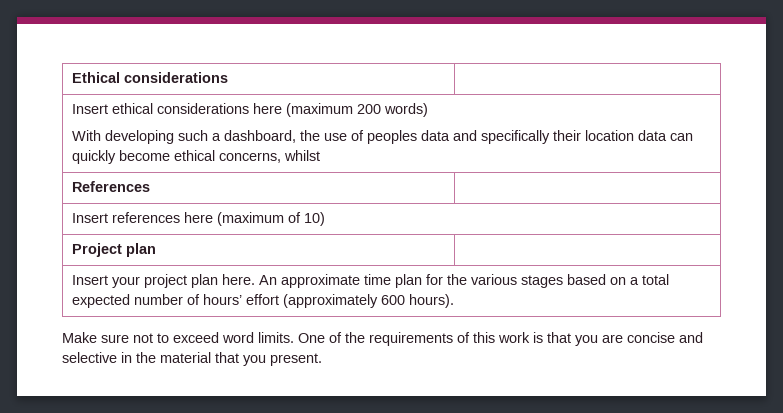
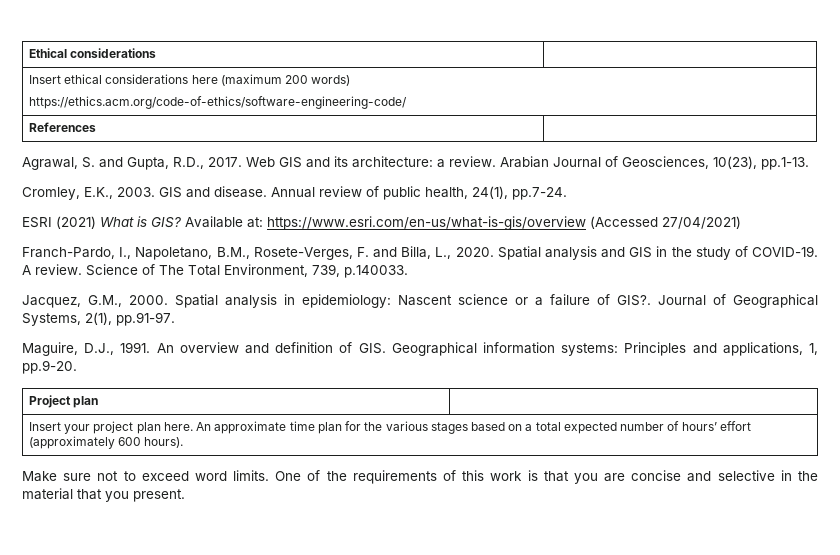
[72,130,694,144] [72,150,321,164] [72,181,151,192] [72,212,326,226] With developing such a dashboard, the use of peoples data and specifically their location data can quickly become ethical concerns, whilst // References | // Insert references here (maximum of 10) -> [28,96,407,109] [28,122,96,132] [22,156,809,170] [22,186,567,200] [22,216,741,230] [22,246,818,260] [22,264,408,278] [22,294,818,308] [22,312,175,326] [22,342,819,356] [22,360,77,374] https://ethics.acm.org/code-of-ethics/software-engineering-code/ // References | // Agrawal, S. and Gupta, R.D., 2017. Web GIS and its architecture: a review. Arabian Journal of Geosciences, 10(23), pp.1-13. // Cromley, E.K., 2003. GIS and disease. Annual review of public health, 24(1), pp.7-24. // ESRI (2021) What is GIS? Available at: https://www.esri.com/en-us/what-is-gis/overview (Accessed 27/04/2021) // Franch-Pardo, I., Napoletano, B.M., Rosete-Verges, F. and Billa, L., 2020. Spatial analysis and GIS in the study of COVID-19. A review. Science of The Total Environment, 739, p.140033. // Jacquez, G.M., 2000. Spatial analysis in epidemiology: Nascent science or a failure of GIS?. Journal of Geographical Systems, 2(1), pp.91-97. // Maguire, D.J., 1991. An overview and definition of GIS. Geographical information systems: Principles and applications, 1, pp.9-20.

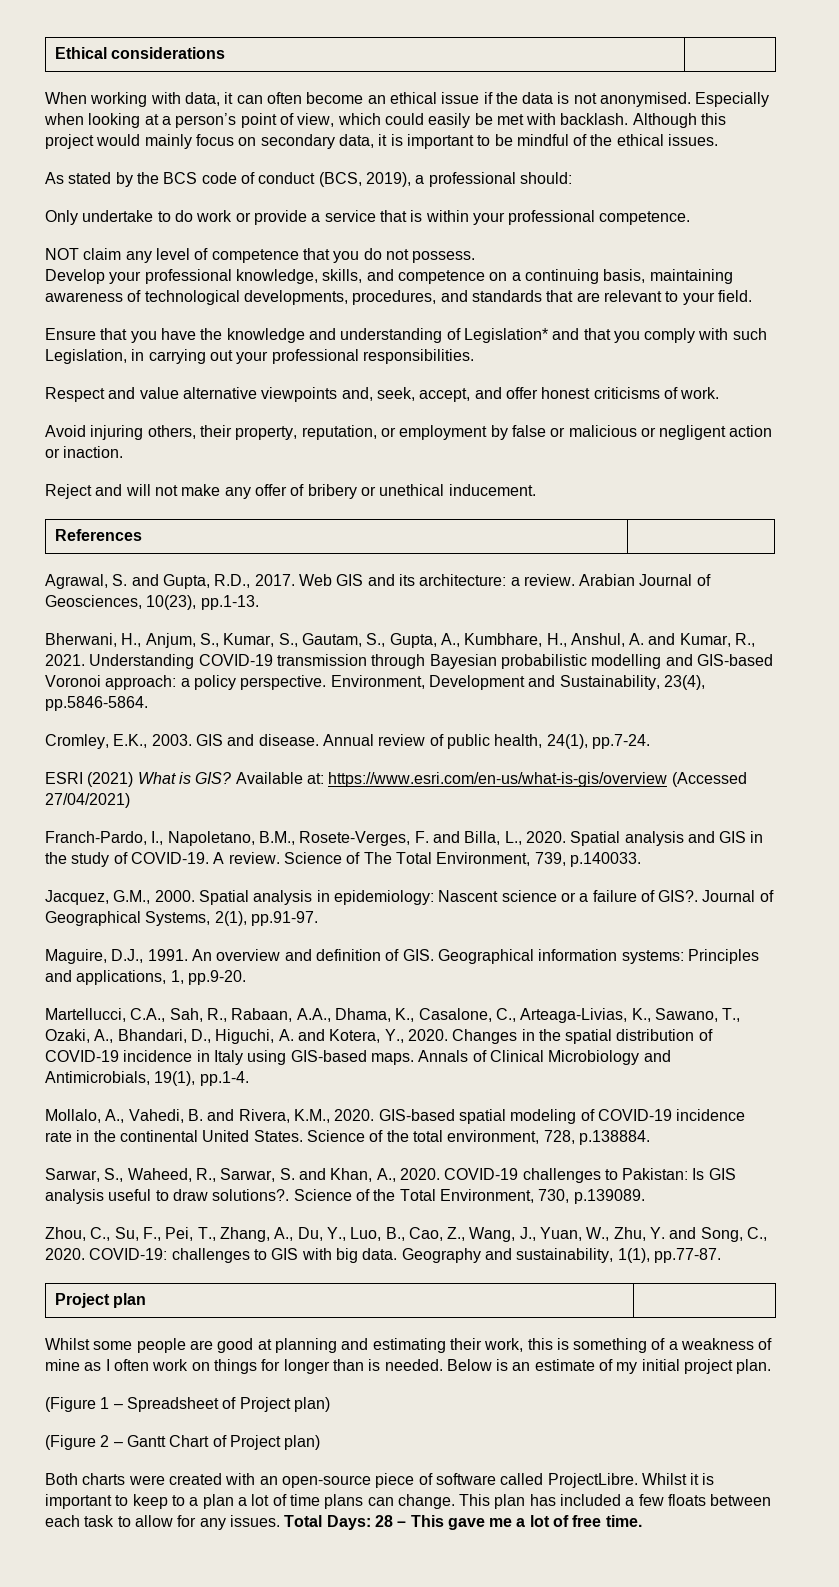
[28,74,351,86] [28,96,407,109] // Insert ethical considerations here (maximum 200 words) // https://ethics.acm.org/code-of-ethics/software-engineering-code/ -> [45,92,770,107] [44,113,727,128] [45,134,719,149] [45,172,572,187] [45,210,691,225] [45,248,476,263] [45,269,733,284] [45,290,752,305] [45,328,767,343] [45,349,474,364] [45,387,720,402] [45,425,773,440] [45,446,124,458] [45,484,536,499] // When working with data, it can often become an ethical issue if the data is not anonymised. Especially when looking at a person’s point of view, which could easily be met with backlash. Although this project would mainly focus on secondary data, it is important to be mindful of the ethical issues. // As stated by the BCS code of conduct (BCS, 2019), a professional should: // Only undertake to do work or provide a service that is within your professional competence. // NOT claim any level of competence that you do not possess. // Develop your professional knowledge, skills, and competence on a continuing basis, maintaining awareness of technological developments, procedures, and standards that are relevant to your field. // Ensure that you have the knowledge and understanding of Legislation* and that you comply with such Legislation, in carrying out your professional responsibilities. // Respect and value alternative viewpoints and, seek, accept, and offer honest criticisms of work. // Avoid injuring others, their property, reputation, or employment by false or malicious or negligent action or inaction. // Reject and will not make any offer of bribery or unethical inducement.
(809, 163) none -> [45,633,756,648] [45,654,773,669] [45,675,705,690] [45,696,148,711] // Bherwani, H., Anjum, S., Kumar, S., Gautam, S., Gupta, A., Kumbhare, H., Anshul, A. and Kumar, R., 2021. Understanding COVID-19 transmission through Bayesian probabilistic modelling and GIS-based Voronoi approach: a policy perspective. Environment, Development and Sustainability, 23(4), pp.5846-5864.
[28,395,99,408] [28,421,751,434] [28,436,184,449] [22,470,818,484] [22,488,185,502] // Project plan | // Insert your project plan here. An approximate time plan for the various stages based on a total expected number of hours’ effort (approximately 600 hours). // Make sure not to exceed word limits. One of the requirements of this work is that you are concise and selective in the material that you present. -> [45,1008,741,1023] [45,1029,713,1044] [45,1050,671,1065] [45,1071,249,1086] [45,1109,746,1124] [45,1130,650,1145] [45,1168,736,1183] [45,1189,645,1204] [45,1227,768,1242] [45,1248,721,1263] [54,1293,146,1308] [45,1338,773,1353] [45,1359,772,1374] [45,1397,330,1412] [45,1435,321,1450] [45,1473,715,1488] [45,1494,772,1509] [45,1515,642,1530] // Martellucci, C.A., Sah, R., Rabaan, A.A., Dhama, K., Casalone, C., Arteaga-Livias, K., Sawano, T., Ozaki, A., Bhandari, D., Higuchi, A. and Kotera, Y., 2020. Changes in the spatial distribution of COVID-19 incidence in Italy using GIS-based maps. Annals of Clinical Microbiology and Antimicrobials, 19(1), pp.1-4. // Mollalo, A., Vahedi, B. and Rivera, K.M., 2020. GIS-based spatial modeling of COVID-19 incidence rate in the continental United States. Science of the total environment, 728, p.138884. // Sarwar, S., Waheed, R., Sarwar, S. and Khan, A., 2020. COVID-19 challenges to Pakistan: Is GIS analysis useful to draw solutions?. Science of the Total Environment, 730, p.139089. // Zhou, C., Su, F., Pei, T., Zhang, A., Du, Y., Luo, B., Cao, Z., Wang, J., Yuan, W., Zhu, Y. and Song, C., 2020. COVID-19: challenges to GIS with big data. Geography and sustainability, 1(1), pp.77-87. // Project plan | // Whilst some people are good at planning and estimating their work, this is something of a weakness of mine as I often work on things for longer than is needed. Below is an estimate of my initial project plan. // (Figure 1 – Spreadsheet of Project plan) // (Figure 2 – Gantt Chart of Project plan) // Both charts were created with an open-source piece of software called ProjectLibre. Whilst it is important to keep to a plan a lot of time plans can change. This plan has included a few floats between each task to allow for any issues. Total Days: 28 – This gave me a lot of free time.

